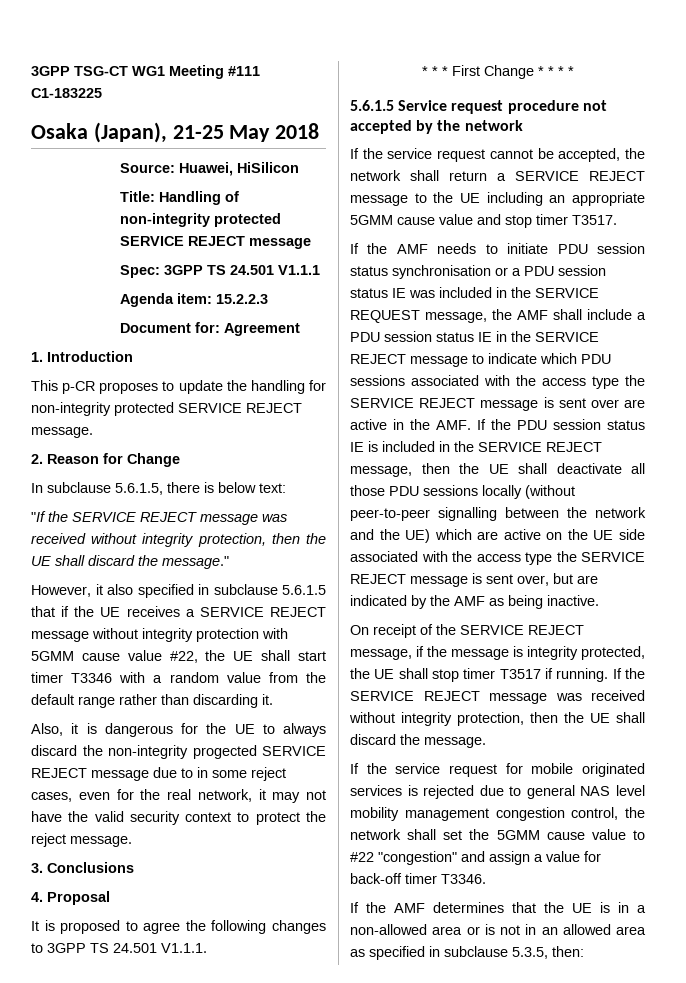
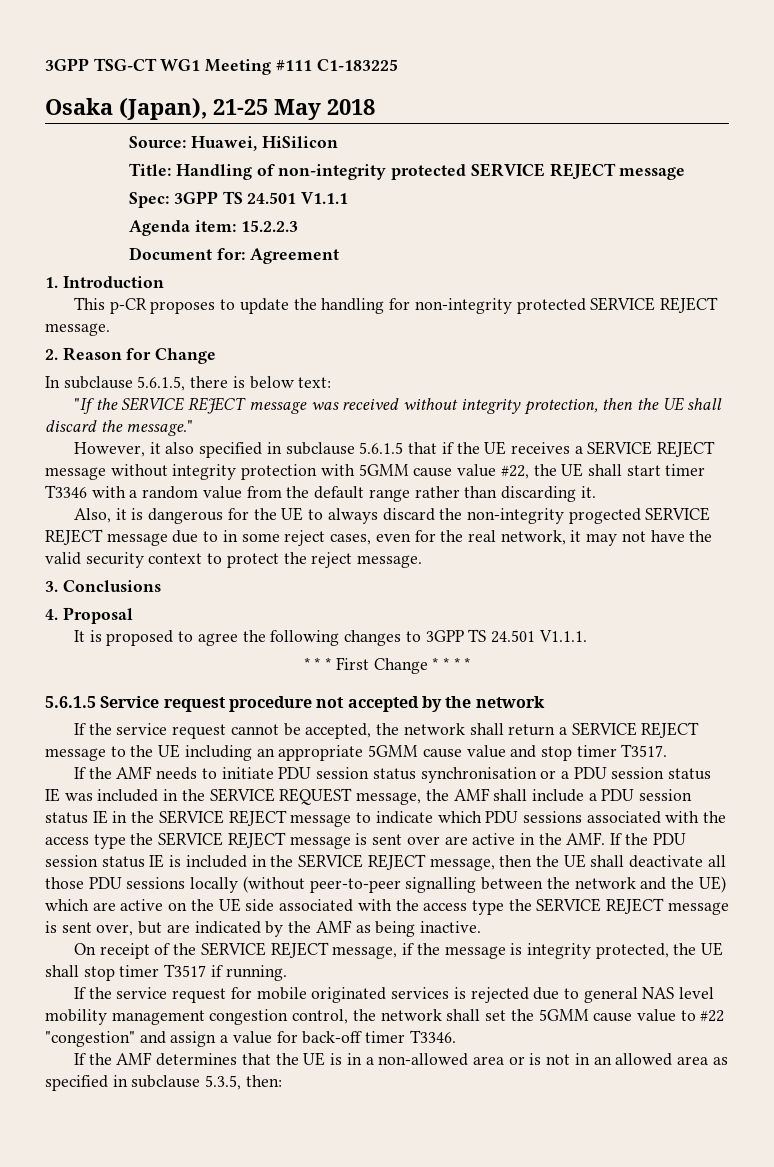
[612,668,645,679] [350,690,645,704] [349,712,645,726] [350,734,486,748] If the SERVICE REJECT message was received without integrity protection, then the UE shall discard the message. -> (287, 973) none

